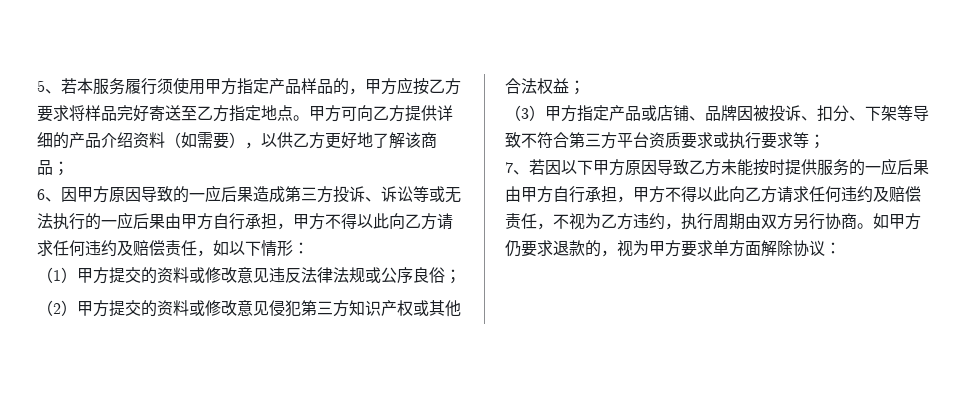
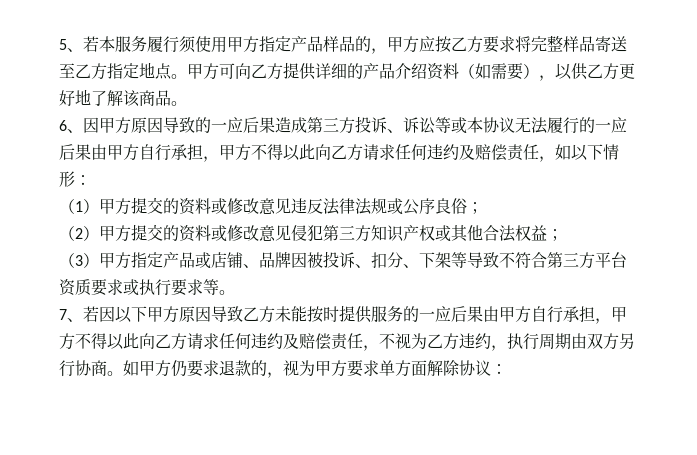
[85,105,149,122] 样品完好 -> [531,35,595,52] 完整样品
[53,161,69,176] ； -> [171,101,187,106] 。
[445,187,461,203] [37,213,69,230] 无法执 -> [467,117,563,134] 本协议无法履
[809,134,825,149] ； -> [219,290,235,295] 。

